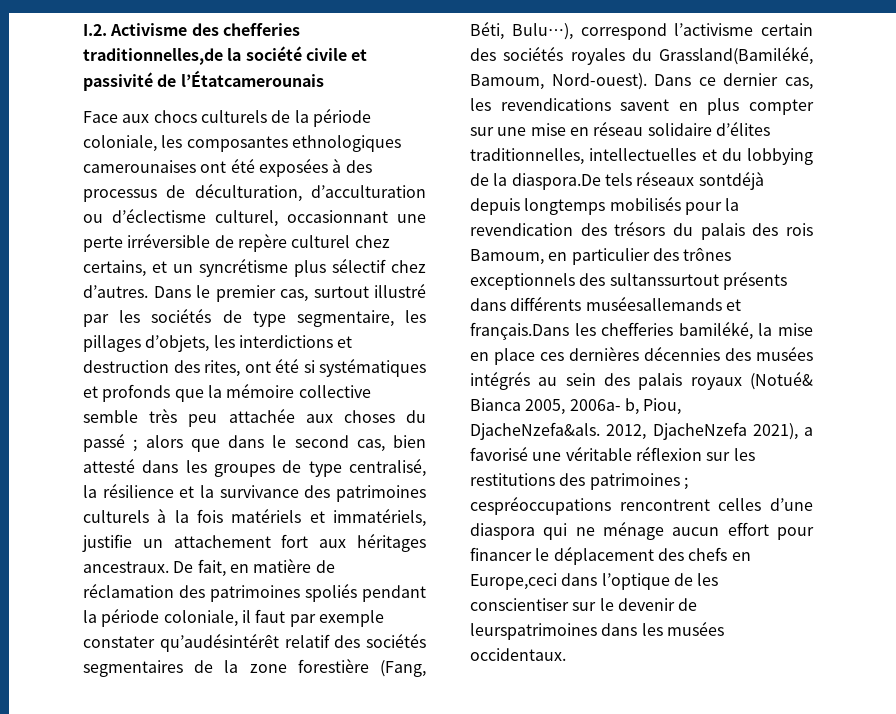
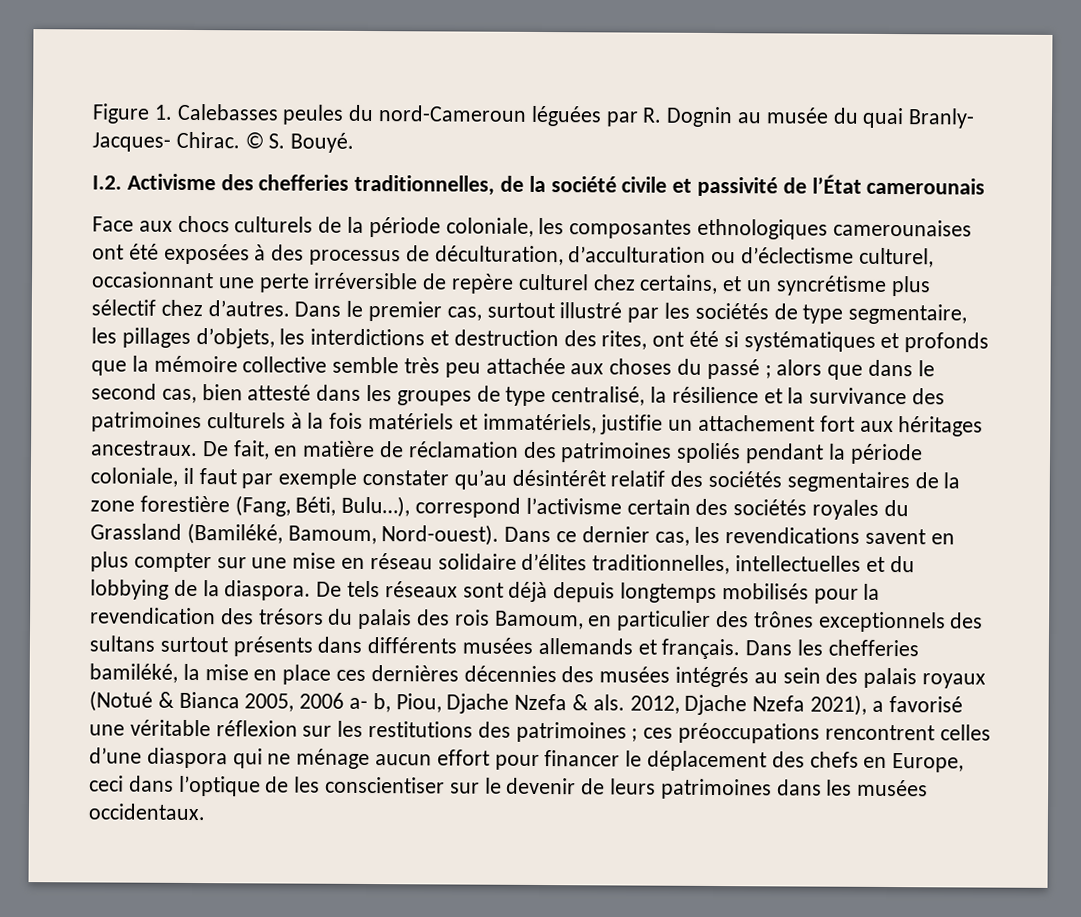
(83, 30) none -> [92,103,976,129] [92,131,355,153] Figure 1. Calebasses peules du nord-Cameroun léguées par R. Dognin au musée du quai Branly- Jacques- Chirac. © S. Bouyé. //
[83,48,223,65] traditionnelles,de -> [354,174,525,196] traditionnelles, de
[180,70,324,87] l’Étatcamerounais -> [811,174,986,195] l’État camerounais
[159,633,279,652] qu’audésintérêt -> [453,469,606,490] qu’au désintérêt
[659,46,813,65] Grassland(Bamiléké, -> [90,522,283,545] Grassland (Bamiléké,
[511,171,764,190] diaspora.De tels réseaux sontdéjà -> [224,580,549,603] diaspora. De tels réseaux sont déjà
[609,273,719,286] sultanssurtout -> [89,635,228,653] sultans surtout
[585,296,741,311] [470,322,569,340] muséesallemands et français.Dans -> [462,637,793,660] musées allemands et français. Dans
[750,371,813,390] [470,398,682,415] [470,422,747,440] (Notué& Bianca 2005, 2006a- b, Piou, DjacheNzefa&als. 2012, DjacheNzefa -> [89,690,806,716] (Notué & Bianca 2005, 2006 a- b, Piou, Djache Nzefa & als. 2012, Djache Nzefa
[470,496,611,515] cespréoccupations -> [643,722,821,744] ces préoccupations
[470,573,557,590] Europe,ceci -> [892,753,965,773] [89,775,124,792] Europe, ceci
[470,623,597,640] leurspatrimoines -> [610,778,772,800] leurs patrimoines

